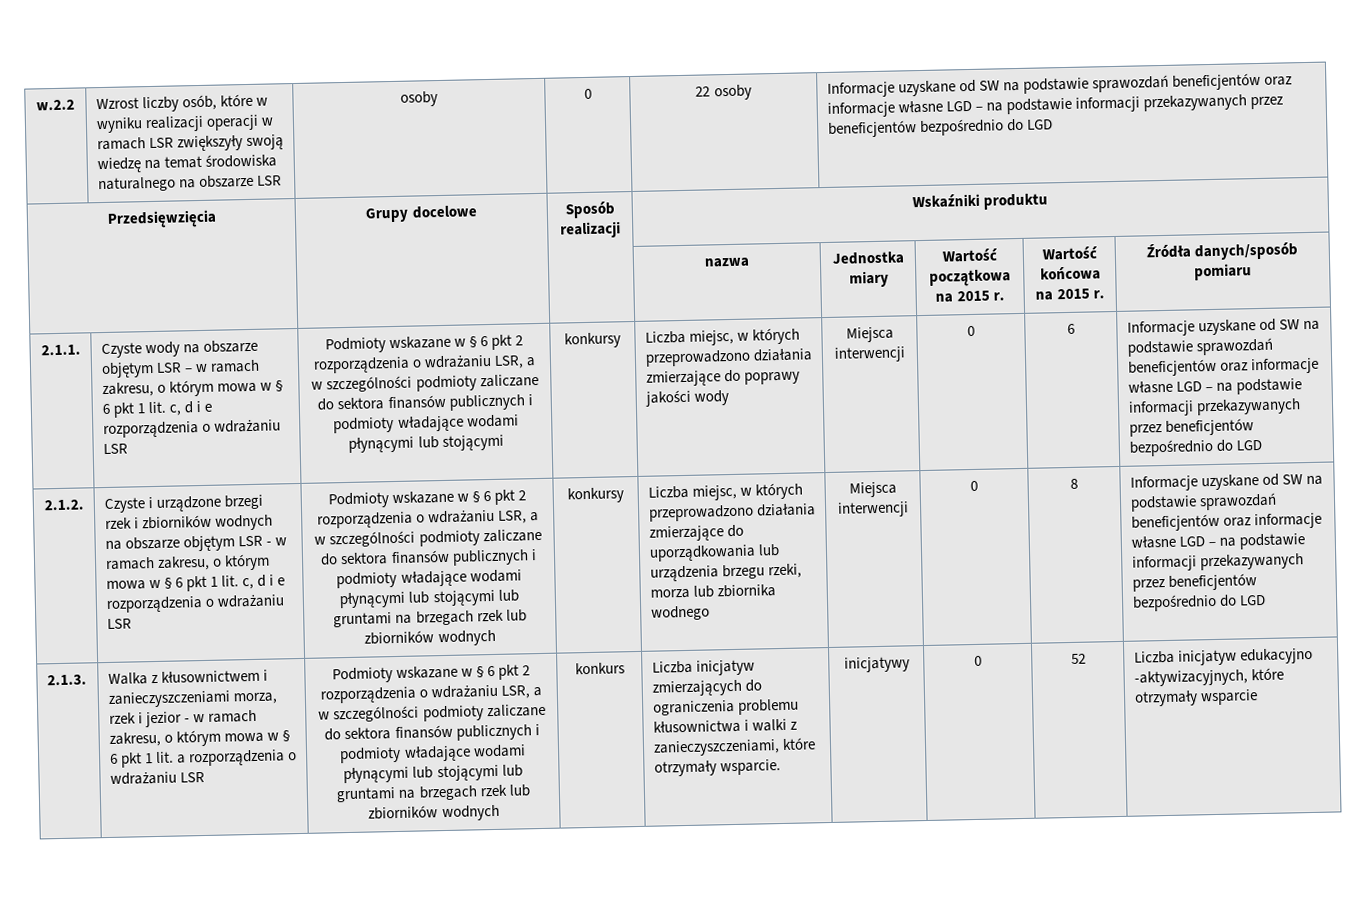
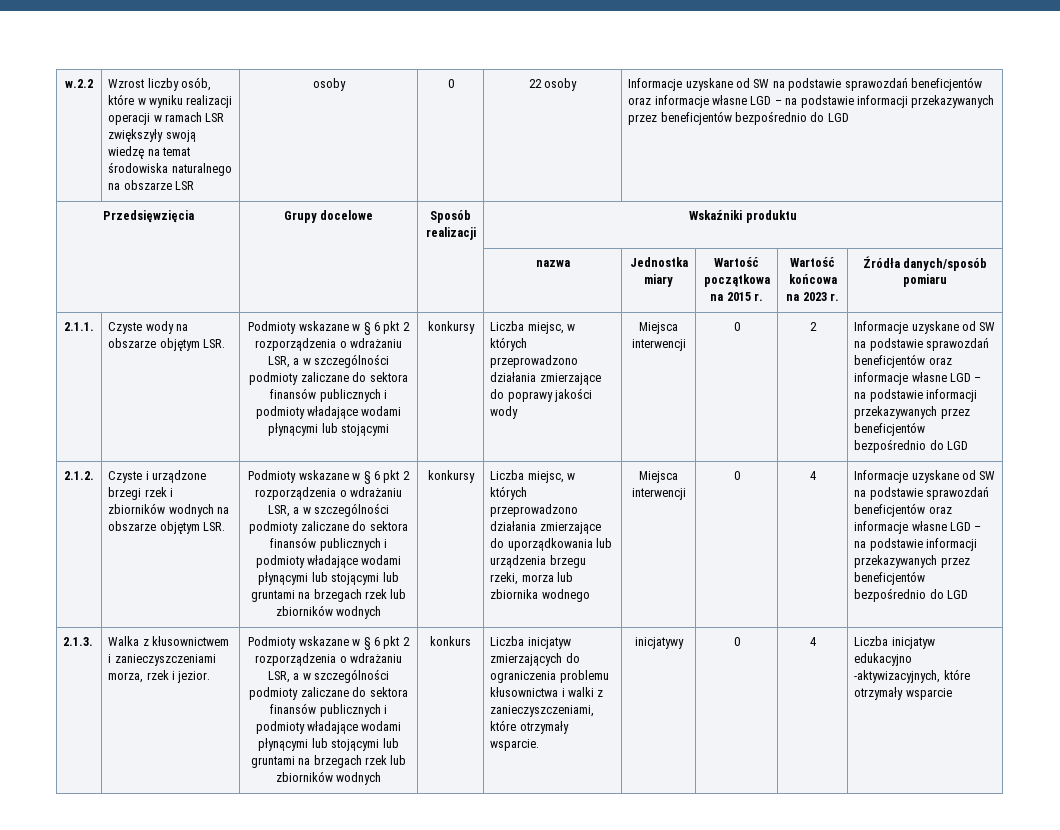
[1056,288,1090,300] 2015 -> [802,292,827,301] 2023
[155,359,260,373] [101,379,284,398] [101,400,213,418] [102,419,281,439] [102,443,128,455] LSR – w ramach zakresu, o którym mowa w § 6 pkt 1 lit. c, d i e rozporządzenia o wdrażaniu LSR -> [203,339,226,348] LSR.
[1067,323,1075,334] 6 -> [809,322,817,331] 2
[237,535,288,547] [104,553,270,571] [105,574,286,592] [105,594,284,614] [106,618,132,630] LSR - w ramach zakresu, o którym mowa w § 6 pkt 1 lit. c, d i e rozporządzenia o wdrażaniu LSR -> [203,522,226,531] LSR.
[1070,478,1078,489] 8 -> [809,471,816,480] 4
[144,709,258,728] [108,729,291,747] [109,749,298,768] [109,771,205,785] jezior - w ramach zakresu, o którym mowa w § 6 pkt 1 lit. a rozporządzenia o wdrażaniu LSR -> [177,671,211,683] jezior.
[1070,653,1086,664] 52 -> [809,637,816,646] 4

